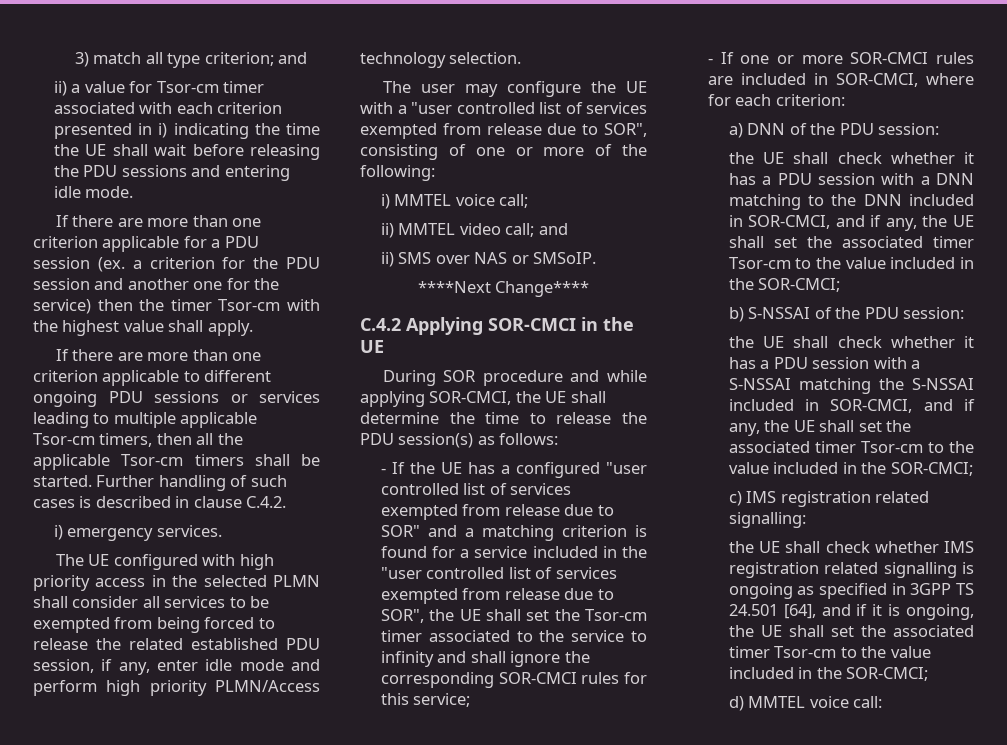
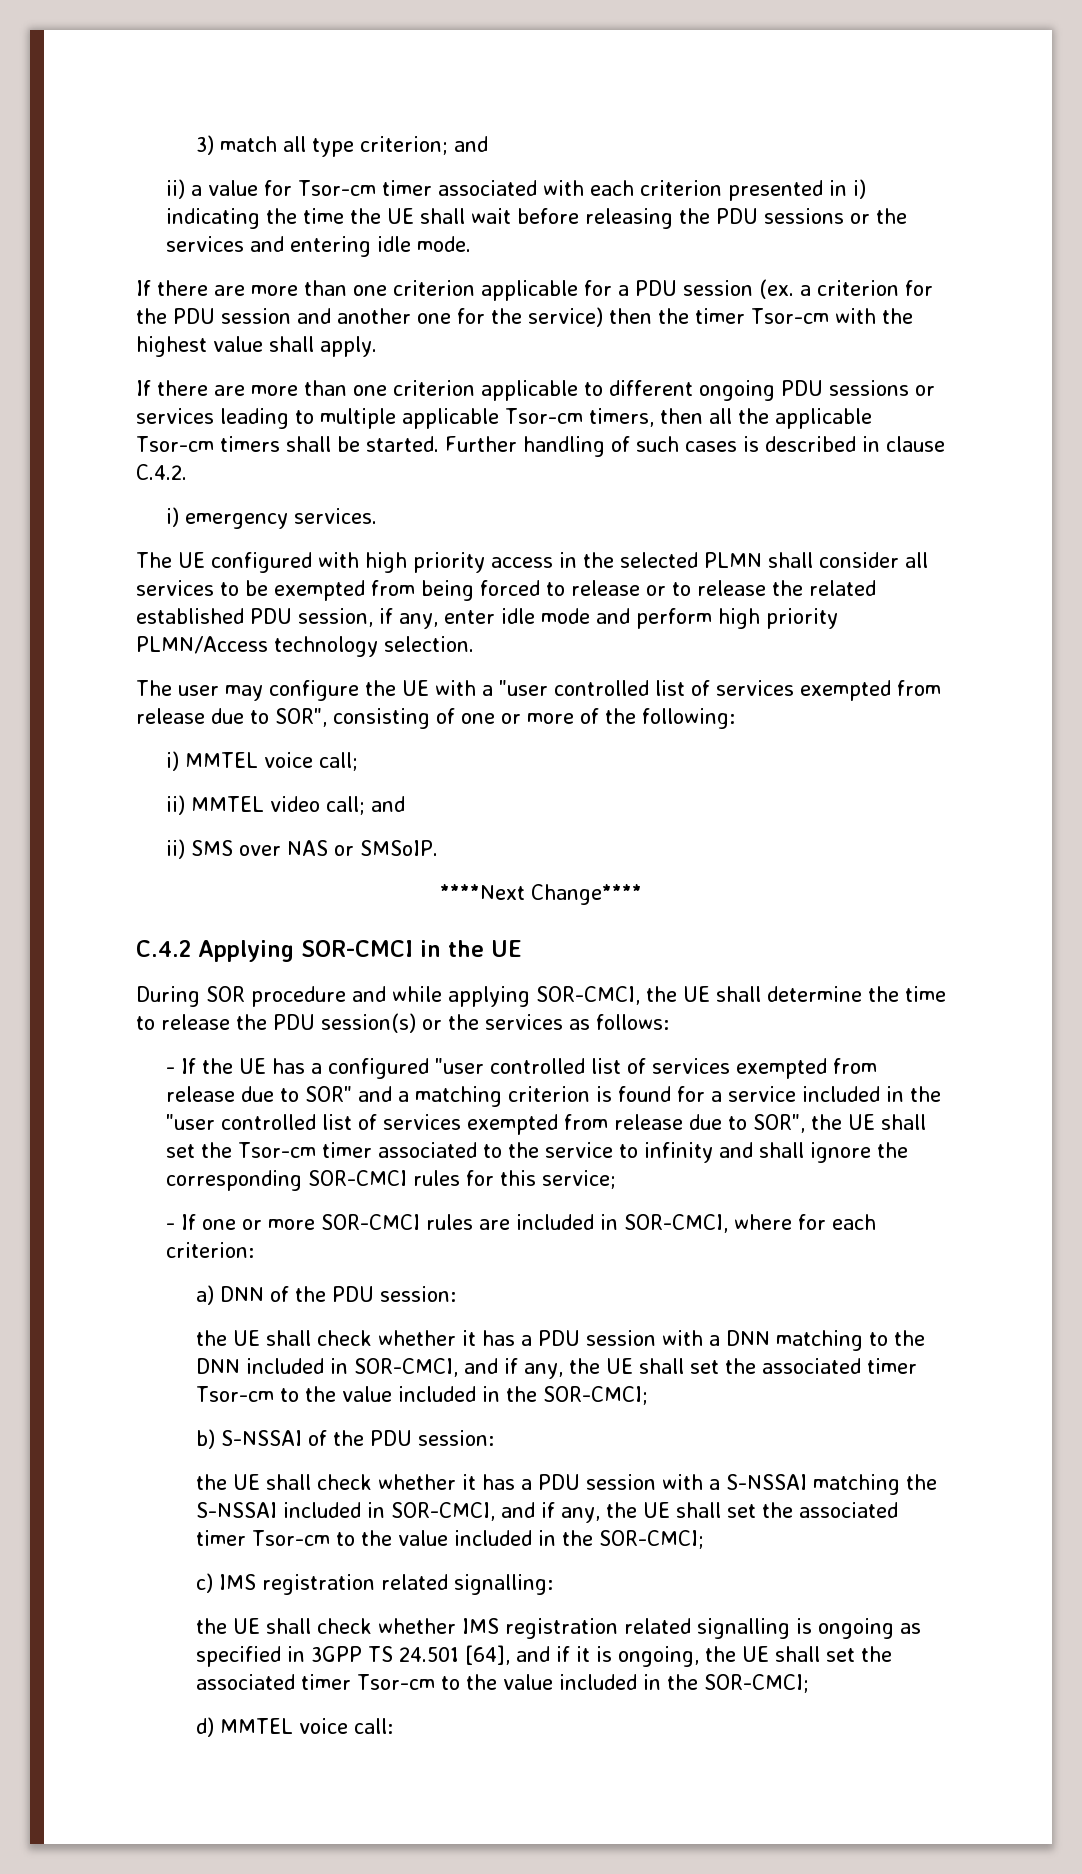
(187, 171) none -> [849,208,907,224] [165,236,244,252] or the services
(88, 644) none -> [646,580,766,596] or to release
(474, 440) none -> [422,1014,563,1030] or the services

